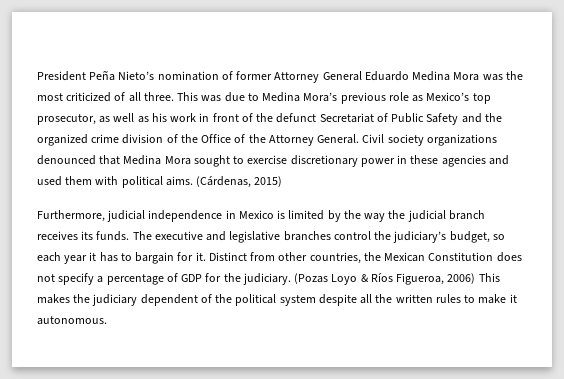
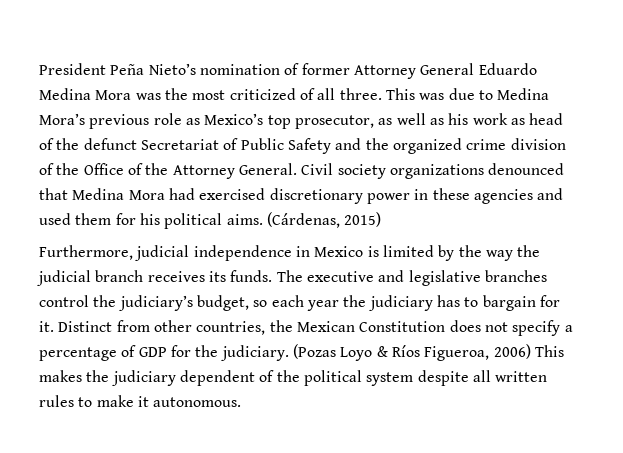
[199,113,239,122] in front -> [510,113,564,125] as head
[193,155,288,167] sought to exercise -> [168,188,266,200] had exercised
[95,176,119,185] with -> [115,213,160,225] for his
[89,252,97,261] it -> [343,295,433,311] the judiciary
[375,294,393,303] the -> (491, 376) none

